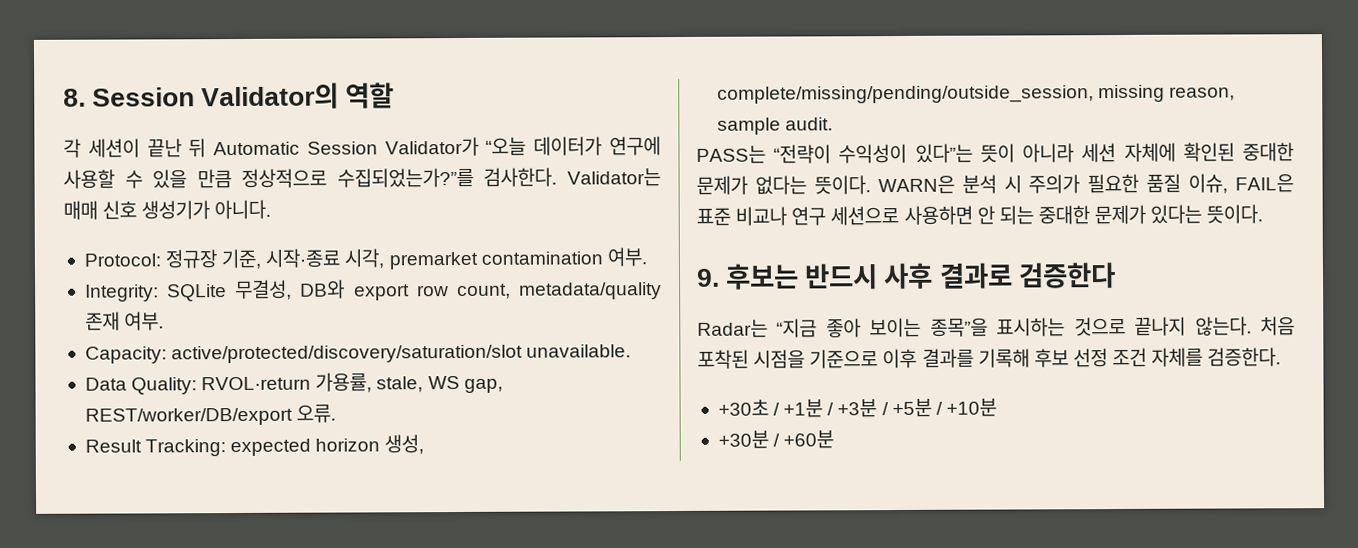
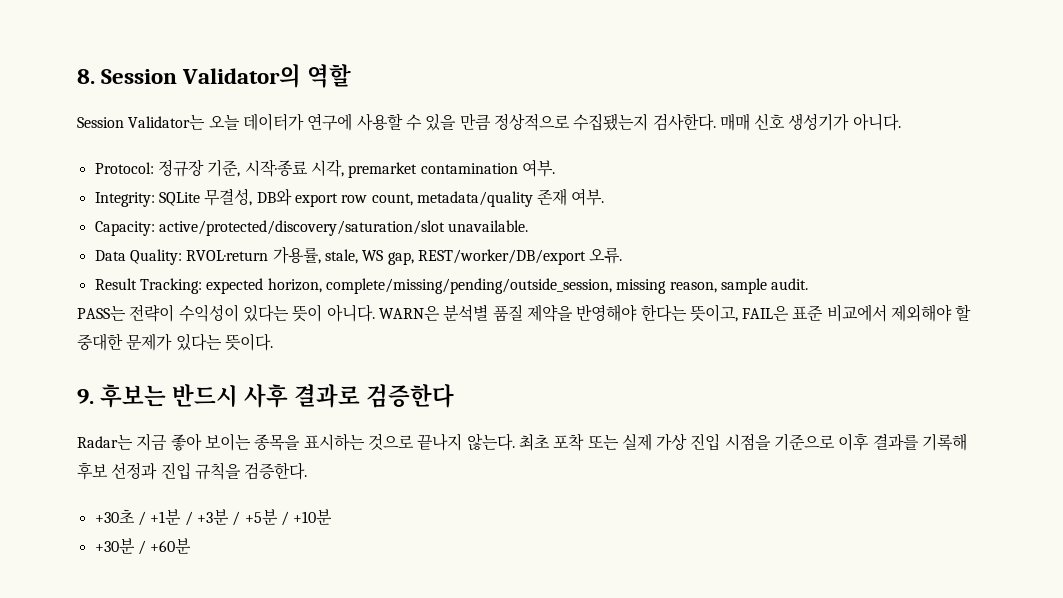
[63,136,527,158] 각 세션이 끝난 뒤 Automatic Session Validator가 “오늘 -> [77,115,240,130] Session Validator는 오늘
[336,167,661,188] 수집되었는가?”를 검사한다. Validator는 -> [573,113,716,131] 수집됐는지 검사한다.
[315,434,425,455] horizon 생성, -> [267,278,322,293] horizon,
[773,142,1294,164] [696,173,1294,195] [696,205,1034,226] “전략이 수익성이 있다”는 뜻이 아니라 세션 자체에 확인된 중대한 문제가 없다는 뜻이다. WARN은 분석 시 주의가 필요한 품질 이슈, FAIL은 표준 비교나 연구 세션으로 사용하면 안 되는 -> [129,304,972,322] 전략이 수익성이 있다는 뜻이 아니다. WARN은 분석별 품질 제약을 반영해야 한다는 뜻이고, FAIL은 표준 비교에서 제외해야 할
[776,318,818,338] “지금 -> [136,433,168,451] 지금
[929,317,988,337] 종목”을 -> [254,434,301,451] 종목을
[1260,316,1295,336] [697,349,749,369] 처음 포착된 -> [518,433,721,451] 최초 포착 또는 실제 가상 진입
[1072,347,1204,368] 선정 조건 자체를 -> [111,462,241,480] 선정과 진입 규칙을

